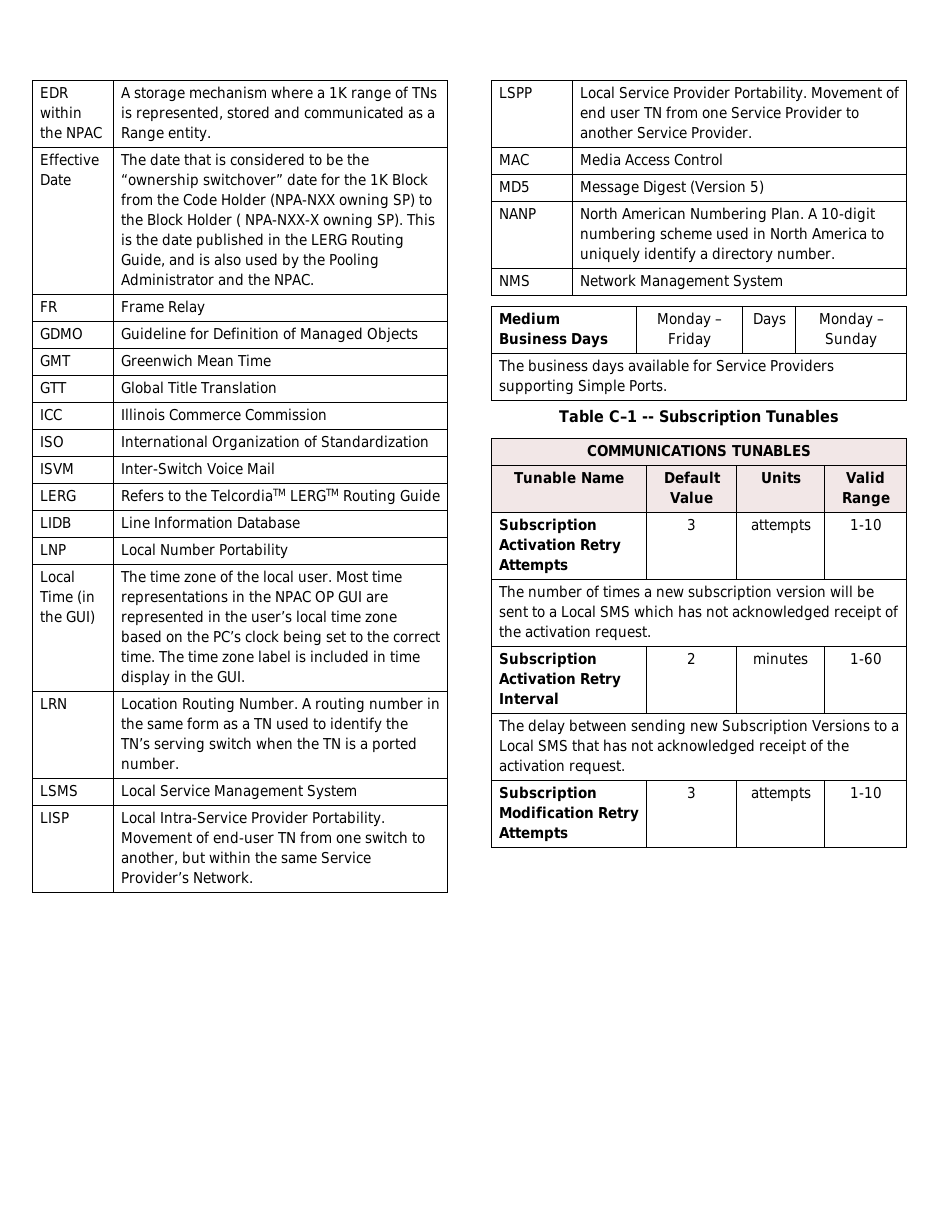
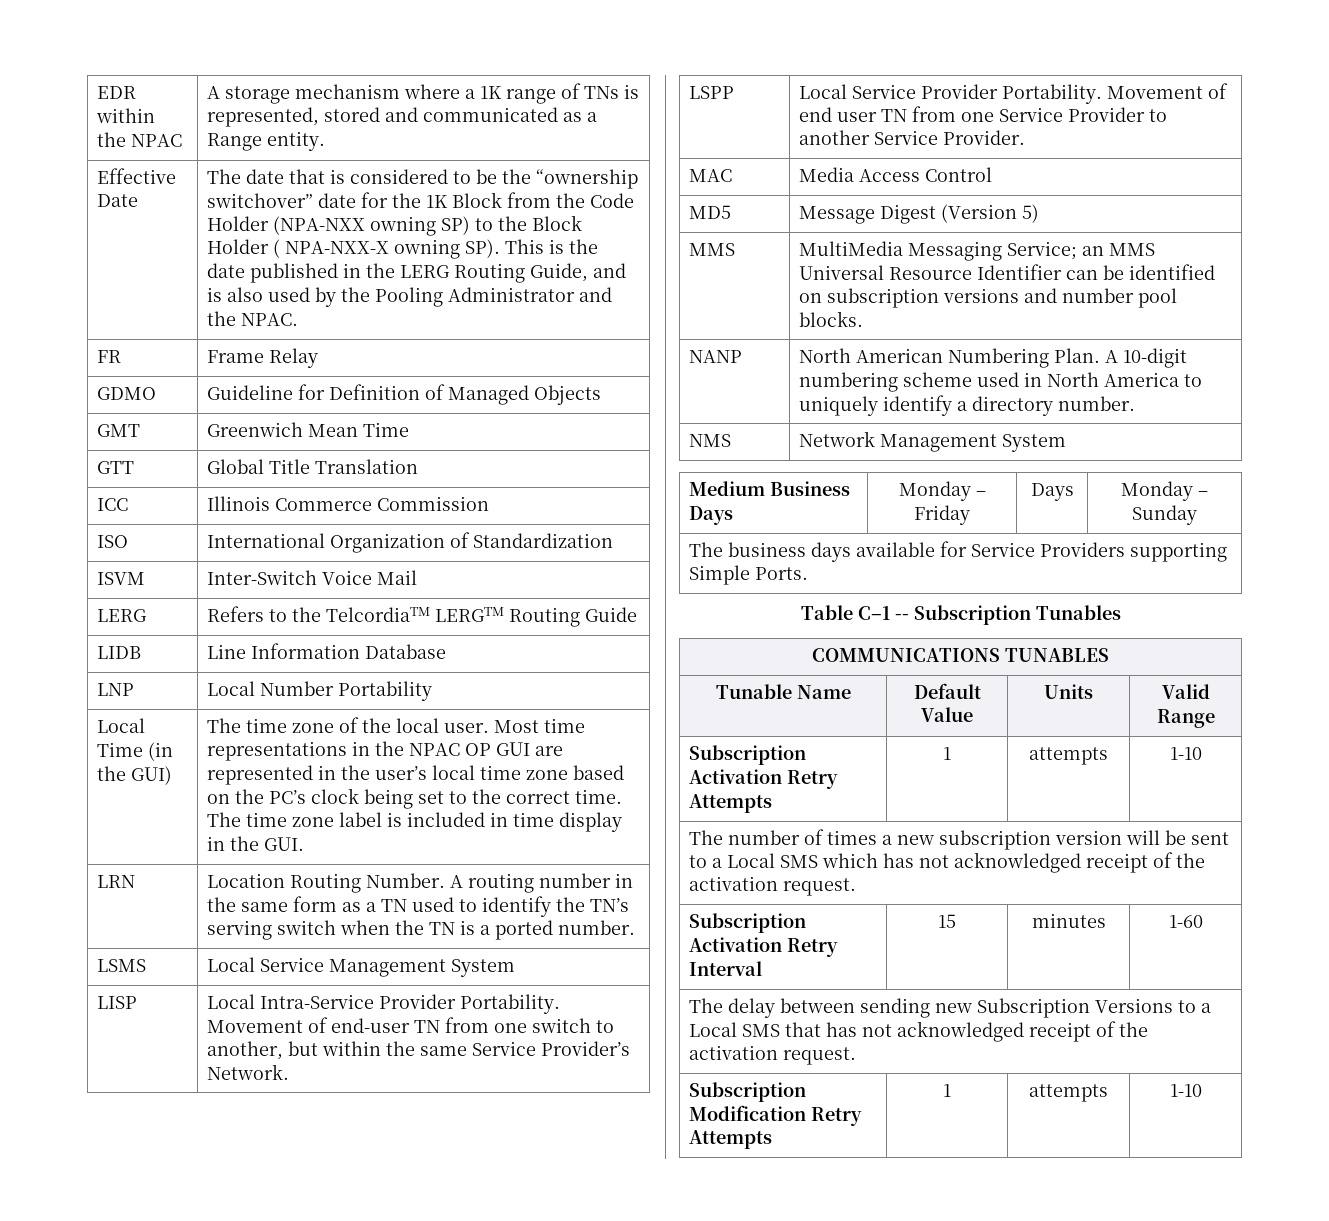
(764, 187) none -> [689,243,736,256] [799,241,1156,261] [799,264,1216,280] [799,288,1178,308] [799,311,864,327] // MMS | MultiMedia Messaging Service; an MMS Universal Resource Identifier can be identified on subscription versions and number pool blocks.
[687,518,696,531] 3 -> [943,747,951,760] 1
[687,652,696,664] 2 -> [938,914,956,928] 15
[687,786,696,799] 3 -> [943,1084,951,1097] 1

